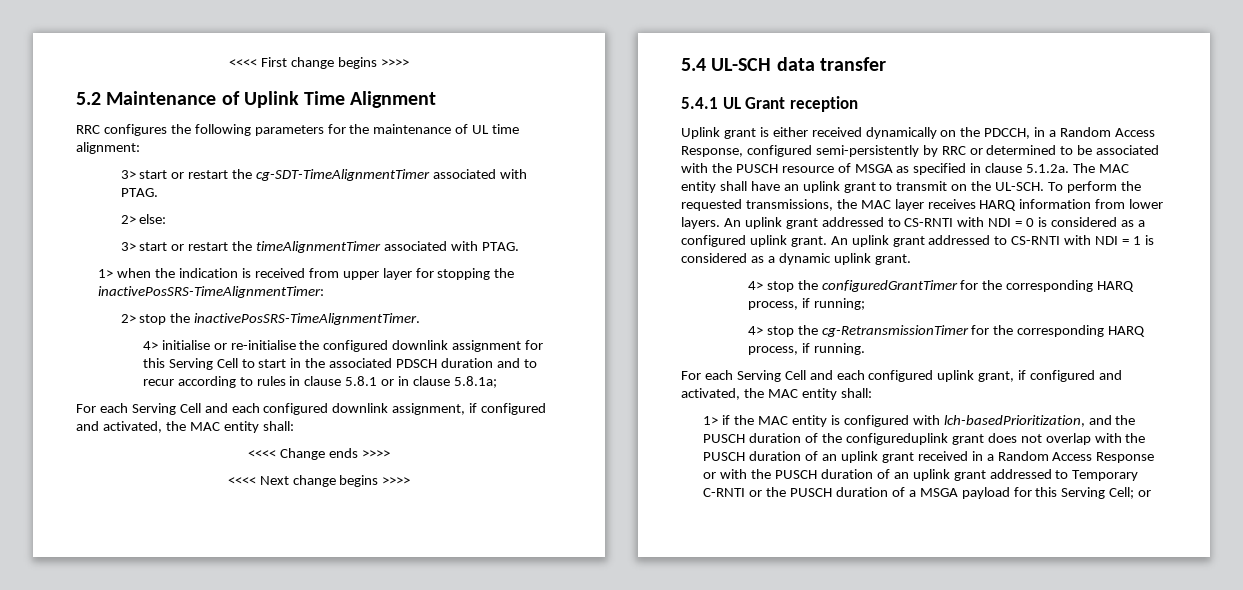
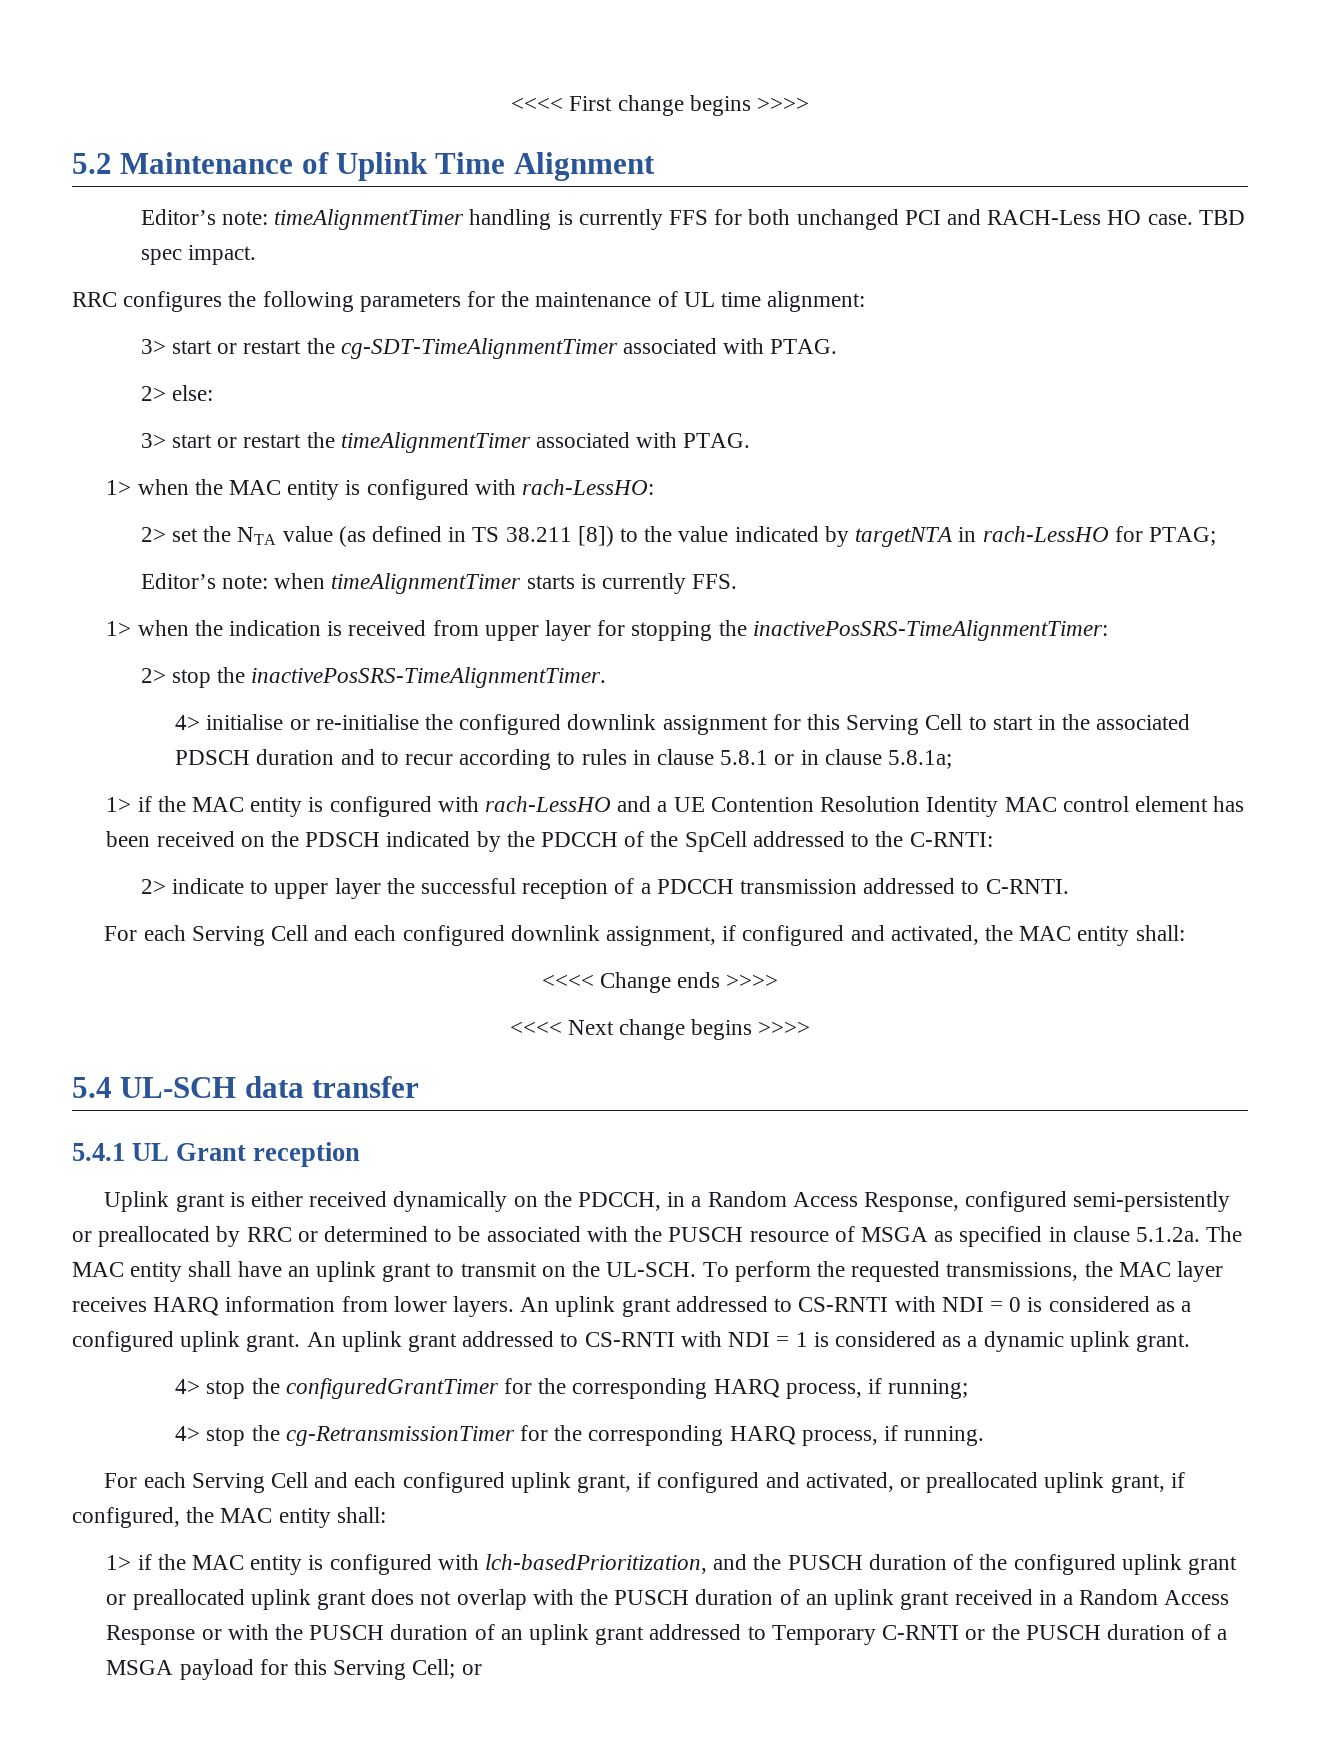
(437, 99) none -> [140,209,1245,230] [140,245,256,265] // Editor’s note: timeAlignmentTimer handling is currently FFS for both unchanged PCI and RACH-Less HO case. TBD spec impact.
(519, 246) none -> [106,479,655,500] [140,526,1216,547] [140,573,738,594] // 1> when the MAC entity is configured with rach-LessHO: // 2> set the NTA value (as defined in TS 38.211 [8]) to the value indicated by targetNTA in rach-LessHO for PTAG; // Editor’s note: when timeAlignmentTimer starts is currently FFS.
(497, 382) none -> [106,796,1245,817] [106,831,993,852] [140,878,1069,899] // 1> if the MAC entity is configured with rach-LessHO and a UE Contention Resolution Identity MAC control element has been received on the PDSCH indicated by the PDCCH of the SpCell addressed to the C-RNTI: // 2> indicate to upper layer the successful reception of a PDCCH transmission addressed to C-RNTI.
(919, 151) none -> [72,1226,211,1247] or preallocated
(740, 394) none -> [900,1472,1185,1493] [72,1507,180,1528] or preallocated uplink grant, if configured,
[845,433,948,445] configureduplink -> [1013,1554,1237,1575] [106,1589,311,1610] configured uplink grant or preallocated uplink

